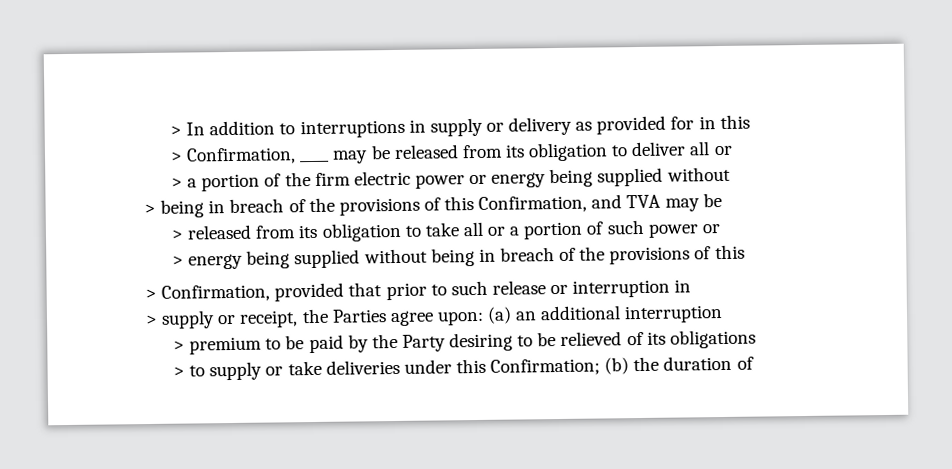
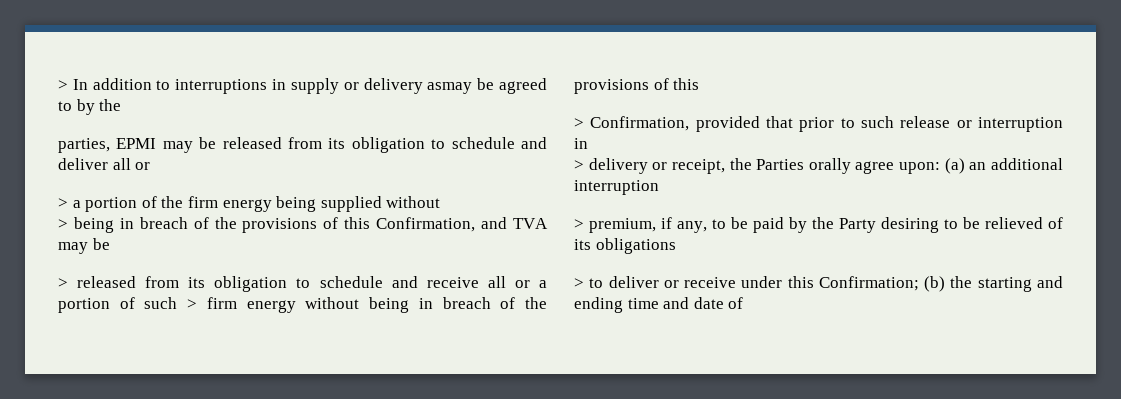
[575,114,750,135] [169,147,331,165] as provided for in this // > Confirmation, ____ -> [427,78,547,94] [58,99,122,115] [58,138,157,153] asmay be agreed to by the // parties, EPMI
(629, 151) none -> [451,137,547,149] schedule and
[353,170,488,189] electric power or -> (218, 202) none
[424,222,460,237] take -> [319,276,479,288] schedule and receive
[647,223,721,238] [171,249,361,270] power or // > energy being supplied -> [187,297,296,313] > firm energy
[161,310,216,329] supply -> [588,158,648,174] delivery
(387, 316) none -> [808,158,851,174] orally
[189,336,263,355] premium -> [589,217,707,233] premium, if any,
[209,359,400,381] supply or take deliveries -> [608,276,737,288] deliver or receive
[663,355,733,371] duration -> [977,276,1063,292] [574,297,724,313] starting and ending time and date

